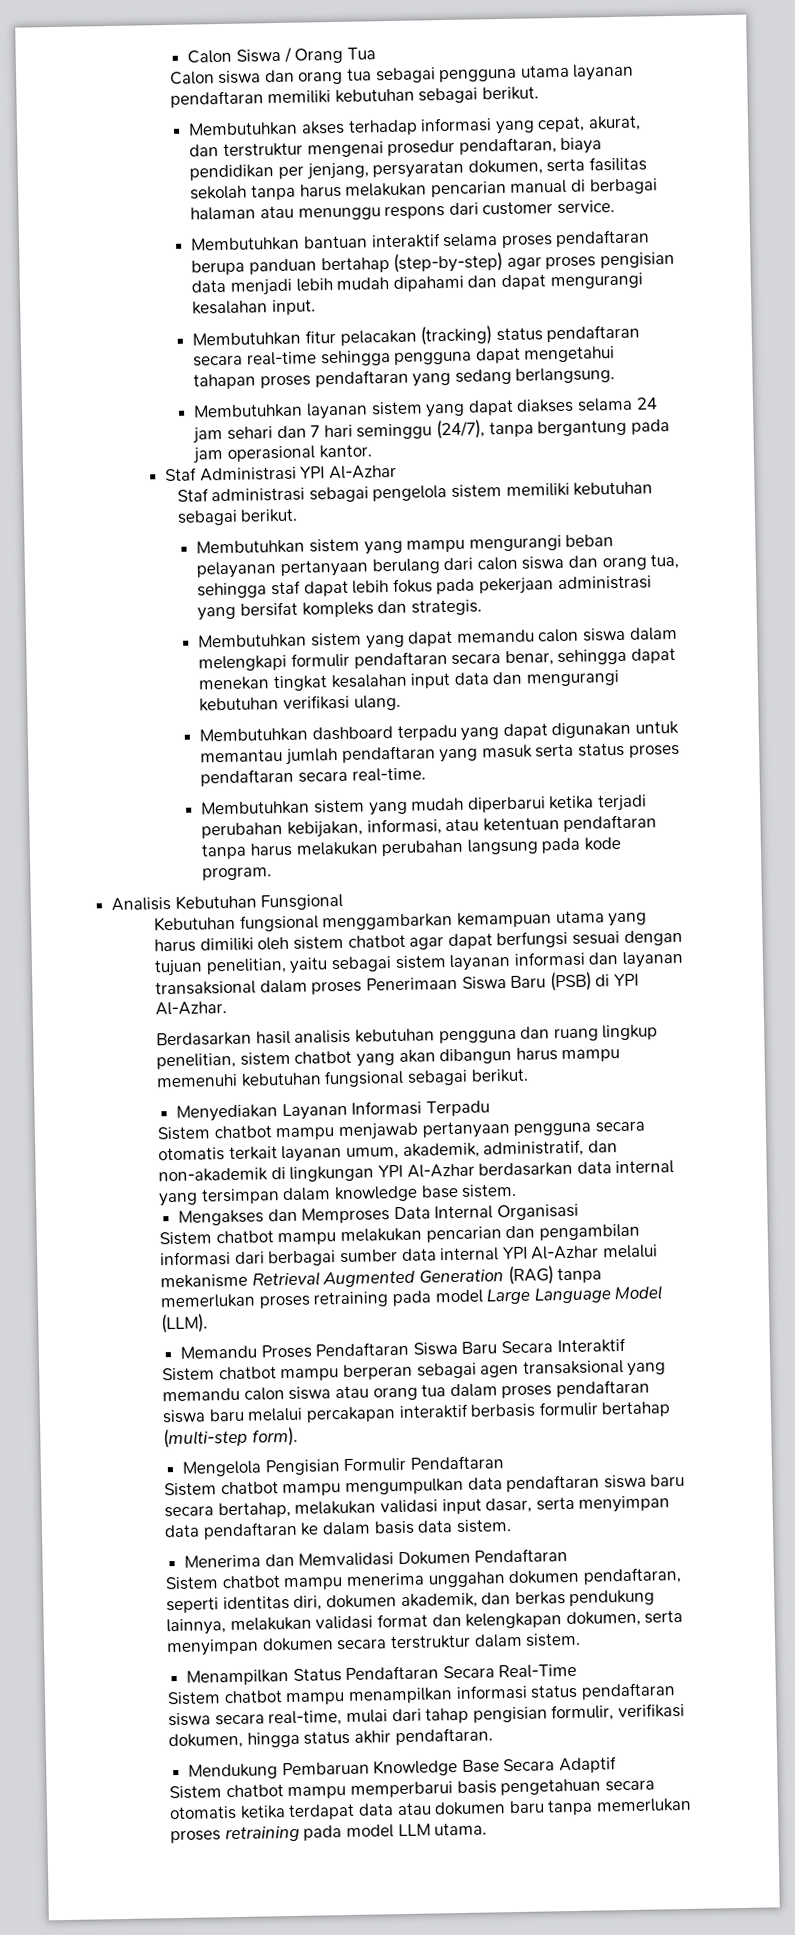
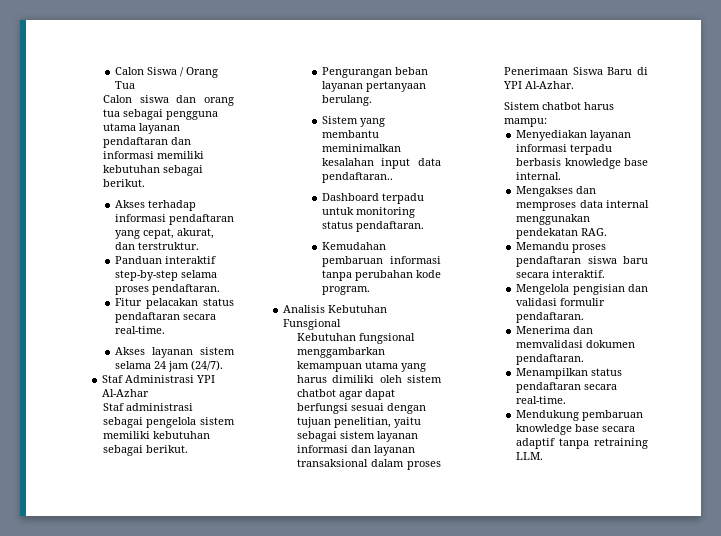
[267,86,540,105] [188,120,346,137] memiliki kebutuhan sebagai berikut. // Membutuhkan akses -> [170,137,191,145] [102,151,204,159] [102,165,203,176] [102,179,145,187] [114,200,145,208] dan informasi memiliki kebutuhan sebagai berikut. // Akses
(493, 125) none -> [169,214,234,225] pendaftaran
[223,137,603,158] [189,156,647,181] [190,178,658,201] [190,200,615,221] [190,229,651,252] [191,251,675,276] [191,272,643,296] [192,299,317,316] [192,324,641,347] [193,346,616,367] [193,367,616,390] [193,397,658,420] [192,419,670,444] [192,444,372,464] terstruktur mengenai prosedur pendaftaran, biaya pendidikan per jenjang, persyaratan dokumen, serta fasilitas sekolah tanpa harus melakukan pencarian manual di berbagai halaman atau menunggu respons dari customer service. // Membutuhkan bantuan interaktif selama proses pendaftaran berupa panduan bertahap (step-by-step) agar proses pengisian data menjadi lebih mudah dipahami dan dapat mengurangi kesalahan input. // Membutuhkan fitur pelacakan (tracking) status pendaftaran secara real-time sehingga pengguna dapat mengetahui tahapan proses pendaftaran yang sedang berlangsung. // Membutuhkan layanan sistem yang dapat diakses selama 24 jam sehari dan 7 hari seminggu (24/7), tanpa bergantung pada jam operasional kantor. -> [137,242,199,250] [114,256,216,264] [114,270,217,281] [114,284,220,295] [114,298,234,309] [114,312,216,323] [114,326,165,334] [114,347,235,358] [114,360,223,372] terstruktur. // Panduan interaktif step-by-step selama proses pendaftaran. // Fitur pelacakan status pendaftaran secara real-time. // Akses layanan sistem selama 24 jam (24/7).
[196,534,615,555] [196,553,680,579] [197,575,652,599] [197,599,482,621] [198,626,678,649] [198,648,676,672] [198,670,620,692] [199,694,401,712] [199,720,679,743] [200,742,680,765] [200,767,426,787] [201,794,647,816] [201,814,658,839] [201,837,581,860] Membutuhkan sistem yang mampu mengurangi beban pelayanan pertanyaan berulang dari calon siswa dan orang tua, sehingga staf dapat lebih fokus pada pekerjaan administrasi yang bersifat kompleks dan strategis. // Membutuhkan sistem yang dapat memandu calon siswa dalam melengkapi formulir pendaftaran secara benar, sehingga dapat menekan tingkat kesalahan input data dan mengurangi kebutuhan verifikasi ulang. // Membutuhkan dashboard terpadu yang dapat digunakan untuk memantau jumlah pendaftaran yang masuk serta status proses pendaftaran secara real-time. // Membutuhkan sistem yang mudah diperbarui ketika terjadi perubahan kebijakan, informasi, atau ketentuan pendaftaran tanpa harus melakukan perubahan langsung pada -> [321,67,428,78] [321,81,426,92] [321,95,372,106] [321,116,385,127] [321,130,379,138] [321,144,401,152] [321,158,441,169] [321,172,393,183] [321,193,424,204] [321,207,415,218] [321,221,424,232] [321,242,386,250] [321,256,441,267] [321,270,413,281] Pengurangan beban layanan pertanyaan berulang. // Sistem yang membantu meminimalkan kesalahan input data pendaftaran.. // Dashboard terpadu untuk monitoring status pendaftaran. // Kemudahan pembaruan informasi tanpa perubahan
[549,971,592,992] (PSB) -> (633, 71) none
[156,1024,659,1047] [156,1047,621,1070] [156,1068,529,1088] [175,1100,490,1122] [157,1120,645,1141] [158,1139,618,1163] [158,1160,675,1183] [158,1183,518,1207] Berdasarkan hasil analisis kebutuhan pengguna dan ruang lingkup penelitian, sistem chatbot yang akan dibangun harus mampu memenuhi kebutuhan fungsional sebagai berikut. // Menyediakan Layanan Informasi Terpadu // Sistem chatbot mampu menjawab pertanyaan pengguna secara otomatis terkait layanan umum, akademik, administratif, dan non-akademik di lingkungan YPI Al-Azhar berdasarkan data internal yang tersimpan dalam knowledge base sistem. -> [503,102,614,110] [503,118,547,127] [516,130,632,141] [516,144,613,155] [516,158,648,169] [516,172,562,180] Sistem chatbot harus mampu: // Menyediakan layanan informasi terpadu berbasis knowledge base internal.
[301,1203,579,1224] [159,1223,640,1246] [160,1244,659,1267] [160,1265,603,1289] [160,1285,663,1309] [161,1313,209,1334] [179,1337,626,1359] [162,1360,667,1382] [162,1379,651,1402] [162,1401,672,1424] [163,1426,298,1449] [181,1455,504,1477] [164,1473,686,1497] [164,1495,671,1519] [164,1519,512,1540] [183,1548,569,1568] [165,1567,682,1591] [166,1589,656,1614] [166,1610,684,1636] [166,1632,582,1657] [185,1663,578,1686] [167,1682,676,1706] [168,1702,686,1727] [168,1727,493,1750] [187,1756,617,1780] [169,1778,655,1800] [169,1797,693,1821] [170,1822,488,1844] Memproses Data Internal Organisasi // Sistem chatbot mampu melakukan pencarian dan pengambilan informasi dari berbagai sumber data internal YPI Al-Azhar melalui mekanisme Retrieval Augmented Generation (RAG) tanpa memerlukan proses retraining pada model Large Language Model (LLM). // Memandu Proses Pendaftaran Siswa Baru Secara Interaktif // Sistem chatbot mampu berperan sebagai agen transaksional yang memandu calon siswa atau orang tua dalam proses pendaftaran siswa baru melalui percakapan interaktif berbasis formulir bertahap (multi-step form). // Mengelola Pengisian Formulir Pendaftaran // Sistem chatbot mampu mengumpulkan data pendaftaran siswa baru secara bertahap, melakukan validasi input dasar, serta menyimpan data pendaftaran ke dalam basis data sistem. // Menerima dan Memvalidasi Dokumen Pendaftaran // Sistem chatbot mampu menerima unggahan dokumen pendaftaran, seperti identitas diri, dokumen akademik, dan berkas pendukung lainnya, melakukan validasi format dan kelengkapan dokumen, serta menyimpan dokumen secara terstruktur dalam sistem. // Menampilkan Status Pendaftaran Secara Real-Time // Sistem chatbot mampu menampilkan informasi status pendaftaran siswa secara real-time, mulai dari tahap pengisian formulir, verifikasi dokumen, hingga status akhir pendaftaran. // Mendukung Pembaruan Knowledge Base Secara Adaptif // Sistem chatbot mampu memperbarui basis pengetahuan secara otomatis ketika terdapat data atau dokumen baru tanpa memerlukan proses retraining pada model LLM utama. -> [516,200,649,211] [516,214,591,225] [516,228,608,239] [516,242,607,253] [516,256,648,267] [516,270,606,278] [516,284,648,295] [516,298,606,306] [516,312,585,323] [516,326,594,334] [516,340,636,348] [516,354,585,365] [516,368,623,379] [516,382,618,393] [516,396,567,404] [516,410,644,421] [516,424,636,435] [516,438,648,449] [516,452,544,460] memproses data internal menggunakan pendekatan RAG. // Memandu proses pendaftaran siswa baru secara interaktif. // Mengelola pengisian dan validasi formulir pendaftaran. // Menerima dan memvalidasi dokumen pendaftaran. // Menampilkan status pendaftaran secara real-time. // Mendukung pembaruan knowledge base secara adaptif tanpa retraining LLM.

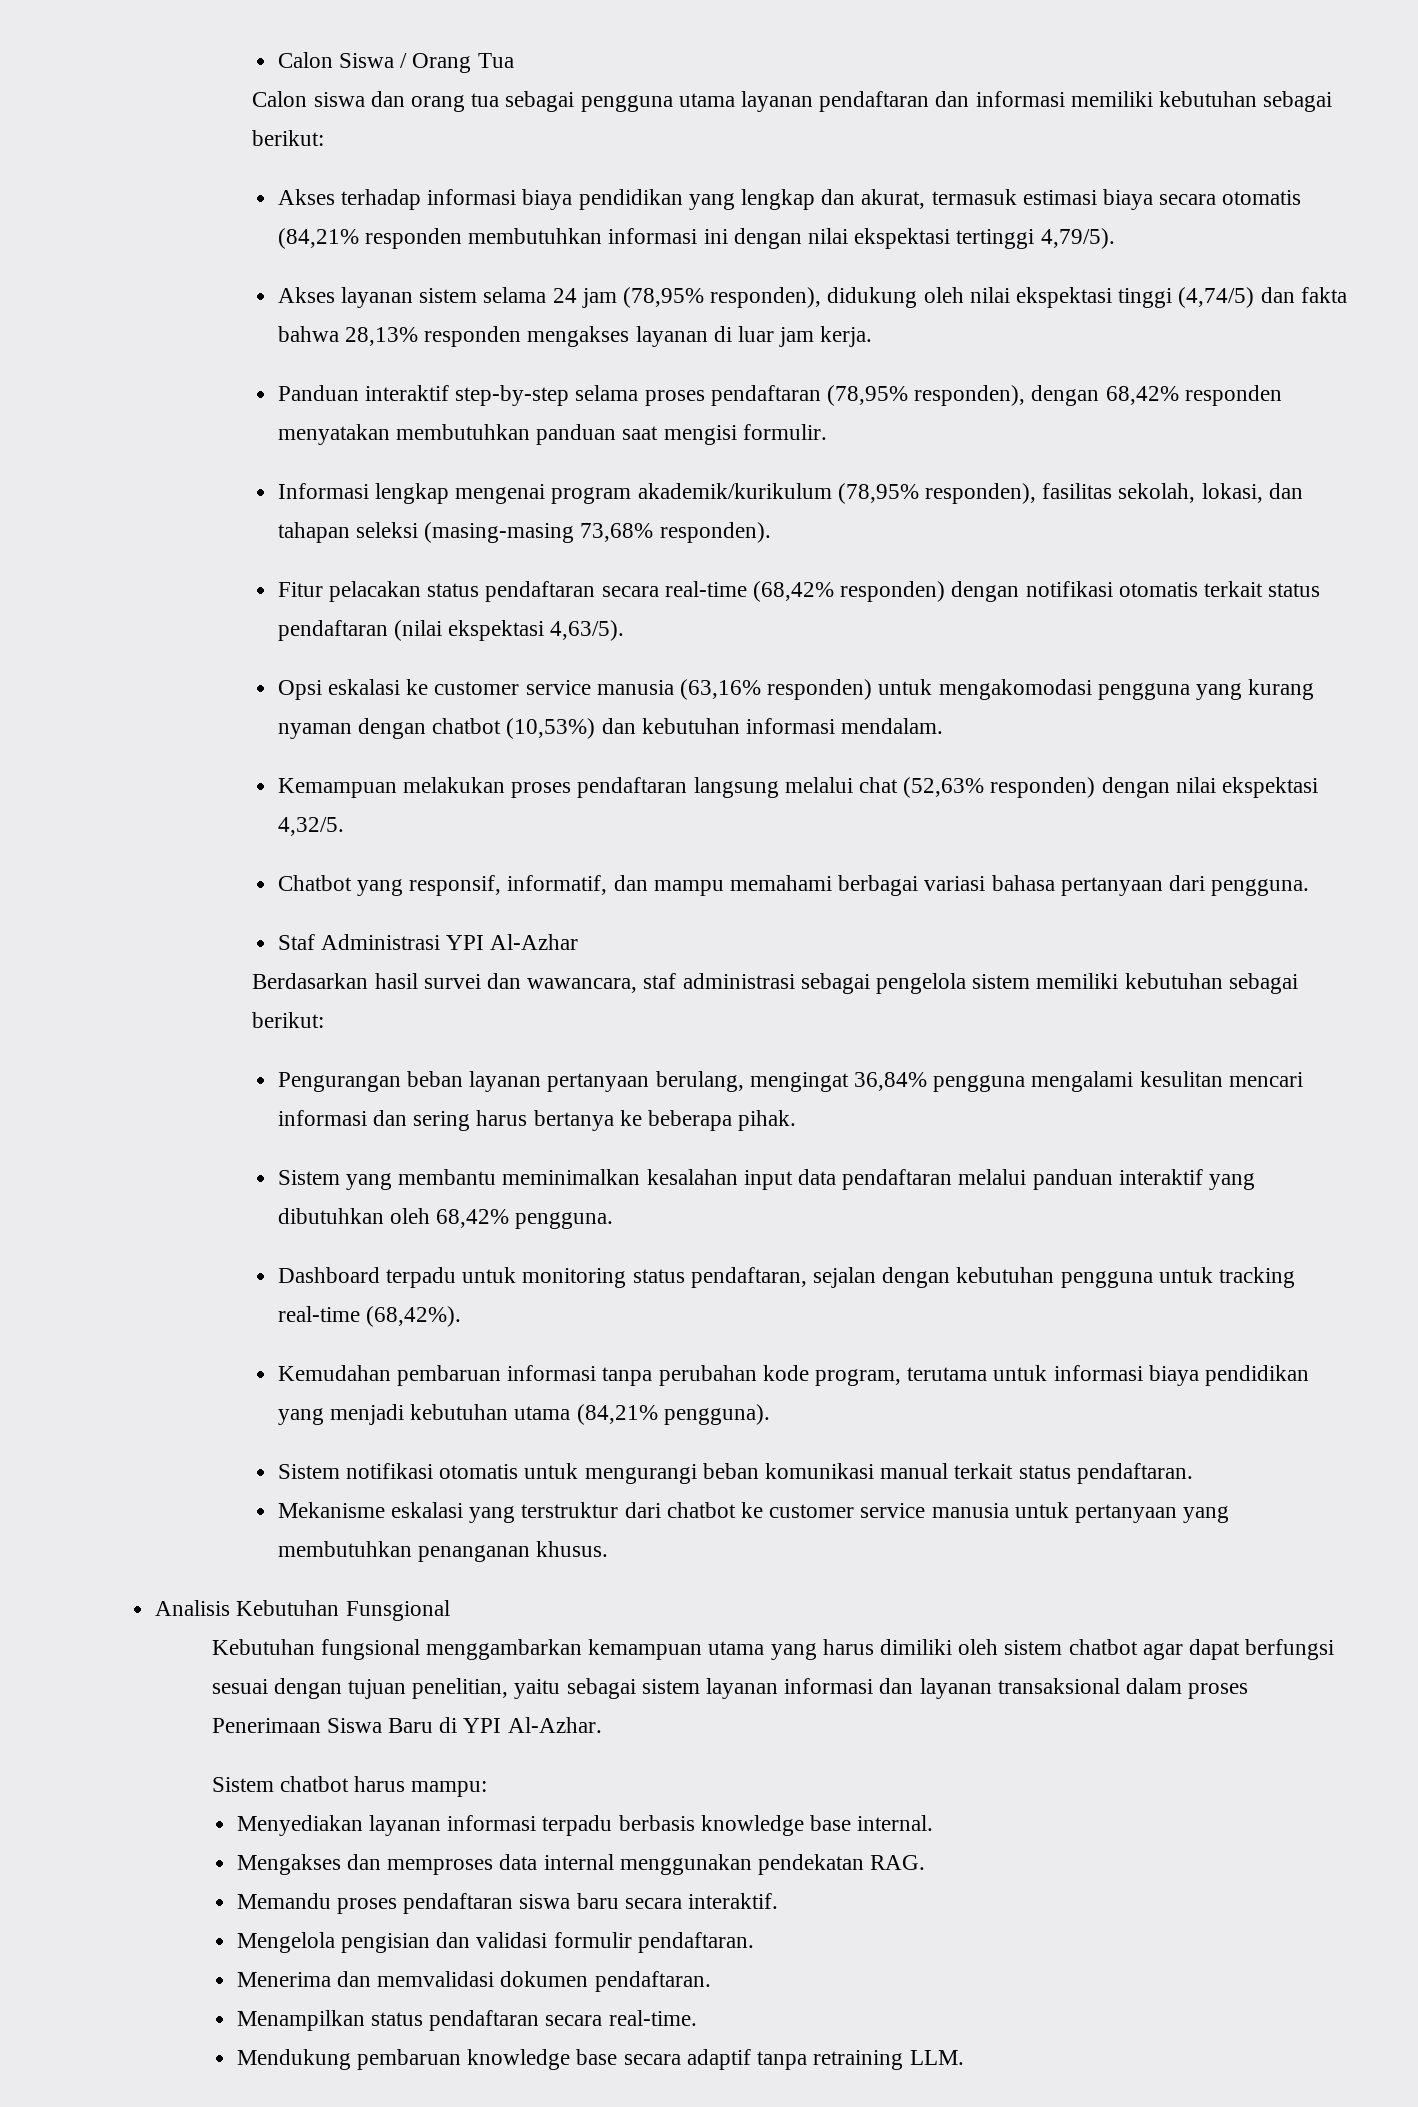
[102,179,145,187] berikut. -> [252,130,325,146] berikut:
[169,214,234,225] [114,228,214,239] [114,242,199,250] [114,256,216,264] [114,270,217,281] [114,284,220,295] [114,298,234,309] [114,312,216,323] [114,326,165,334] pendaftaran yang cepat, akurat, dan terstruktur. // Panduan interaktif step-by-step selama proses pendaftaran. // Fitur pelacakan status pendaftaran secara real-time. -> [522,189,1302,210] [277,228,1115,249] biaya pendidikan yang lengkap dan akurat, termasuk estimasi biaya secara otomatis (84,21% responden membutuhkan informasi ini dengan nilai ekspektasi tertinggi 4,79/5).
[190,360,223,371] [102,375,216,383] [102,389,150,397] [102,403,124,411] (24/7). // Staf Administrasi YPI Al-Azhar // Staf -> [622,287,1347,308] [277,326,873,347] [277,385,1282,406] [277,424,827,445] [277,483,1303,504] [277,522,771,543] [277,581,1321,602] [277,620,625,641] [277,679,1315,700] [277,718,944,739] [277,777,1318,798] [277,817,344,836] [277,875,1310,896] [277,934,579,950] [252,973,677,993] (78,95% responden), didukung oleh nilai ekspektasi tinggi (4,74/5) dan fakta bahwa 28,13% responden mengakses layanan di luar jam kerja. // Panduan interaktif step-by-step selama proses pendaftaran (78,95% responden), dengan 68,42% responden menyatakan membutuhkan panduan saat mengisi formulir. // Informasi lengkap mengenai program akademik/kurikulum (78,95% responden), fasilitas sekolah, lokasi, dan tahapan seleksi (masing-masing 73,68% responden). // Fitur pelacakan status pendaftaran secara real-time (68,42% responden) dengan notifikasi otomatis terkait status pendaftaran (nilai ekspektasi 4,63/5). // Opsi eskalasi ke customer service manusia (63,16% responden) untuk mengakomodasi pengguna yang kurang nyaman dengan chatbot (10,53%) dan kebutuhan informasi mendalam. // Kemampuan melakukan proses pendaftaran langsung melalui chat (52,63% responden) dengan nilai ekspektasi 4,32/5. // Chatbot yang responsif, informatif, dan mampu memahami berbagai variasi bahasa pertanyaan dari pengguna. // Staf Administrasi YPI Al-Azhar // Berdasarkan hasil survei dan wawancara, staf
[145,445,188,453] berikut. -> [252,1012,325,1028] berikut:
[321,95,372,106] berulang. -> [655,1071,1303,1092] [277,1110,797,1131] berulang, mengingat 36,84% pengguna mengalami kesulitan mencari informasi dan sering harus bertanya ke beberapa pihak.
[321,172,393,183] pendaftaran.. -> [842,1169,1255,1190] [277,1208,614,1229] pendaftaran melalui panduan interaktif yang dibutuhkan oleh 68,42% pengguna.
[355,221,424,232] pendaftaran. -> [690,1267,1295,1288] [277,1306,461,1327] pendaftaran, sejalan dengan kebutuhan pengguna untuk tracking real-time (68,42%).
[321,286,370,295] program. -> [814,1365,1309,1386] [277,1404,770,1425] [277,1463,1193,1484] [277,1502,1230,1523] [277,1541,609,1562] program, terutama untuk informasi biaya pendidikan yang menjadi kebutuhan utama (84,21% pengguna). // Sistem notifikasi otomatis untuk mengurangi beban komunikasi manual terkait status pendaftaran. // Mekanisme eskalasi yang terstruktur dari chatbot ke customer service manusia untuk pertanyaan yang membutuhkan penanganan khusus.

